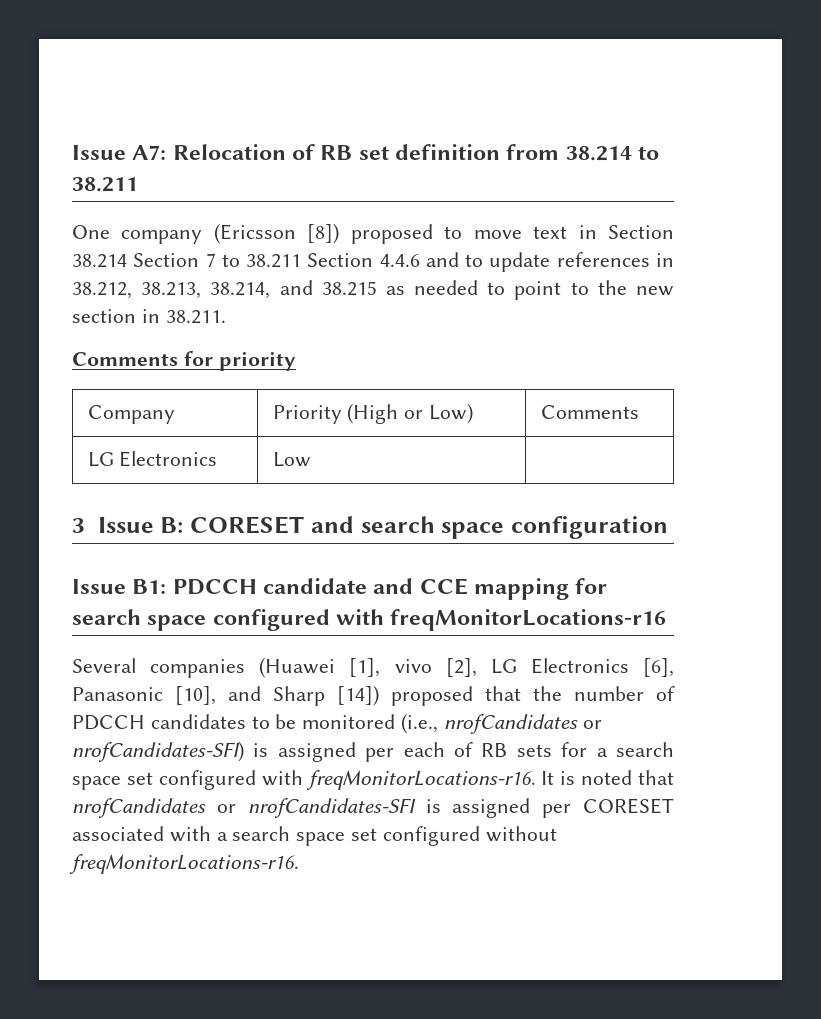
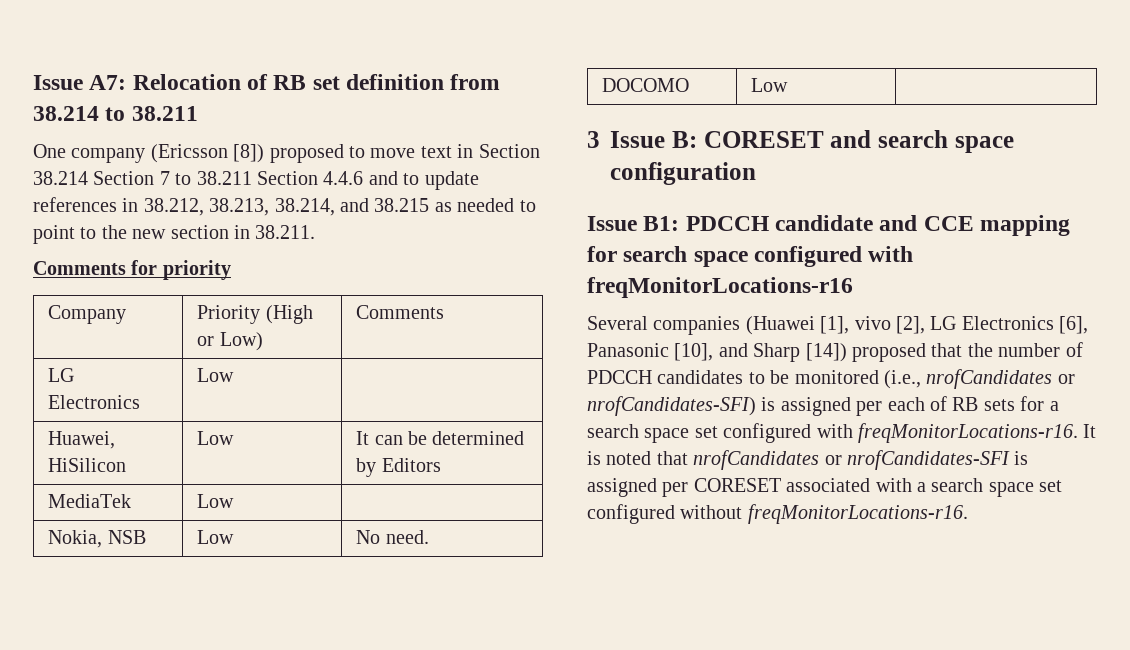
(311, 459) none -> [48,431,116,449] [48,458,127,472] [197,431,235,445] [356,431,525,445] [356,458,441,477] [48,494,132,508] [197,494,235,508] [48,530,146,548] [197,530,235,544] [356,530,429,544] [602,78,690,92] [751,78,789,92] // Huawei, HiSilicon | Low | It can be determined by Editors // MediaTek | Low | // Nokia, NSB | Low | No need. // DOCOMO | Low |

